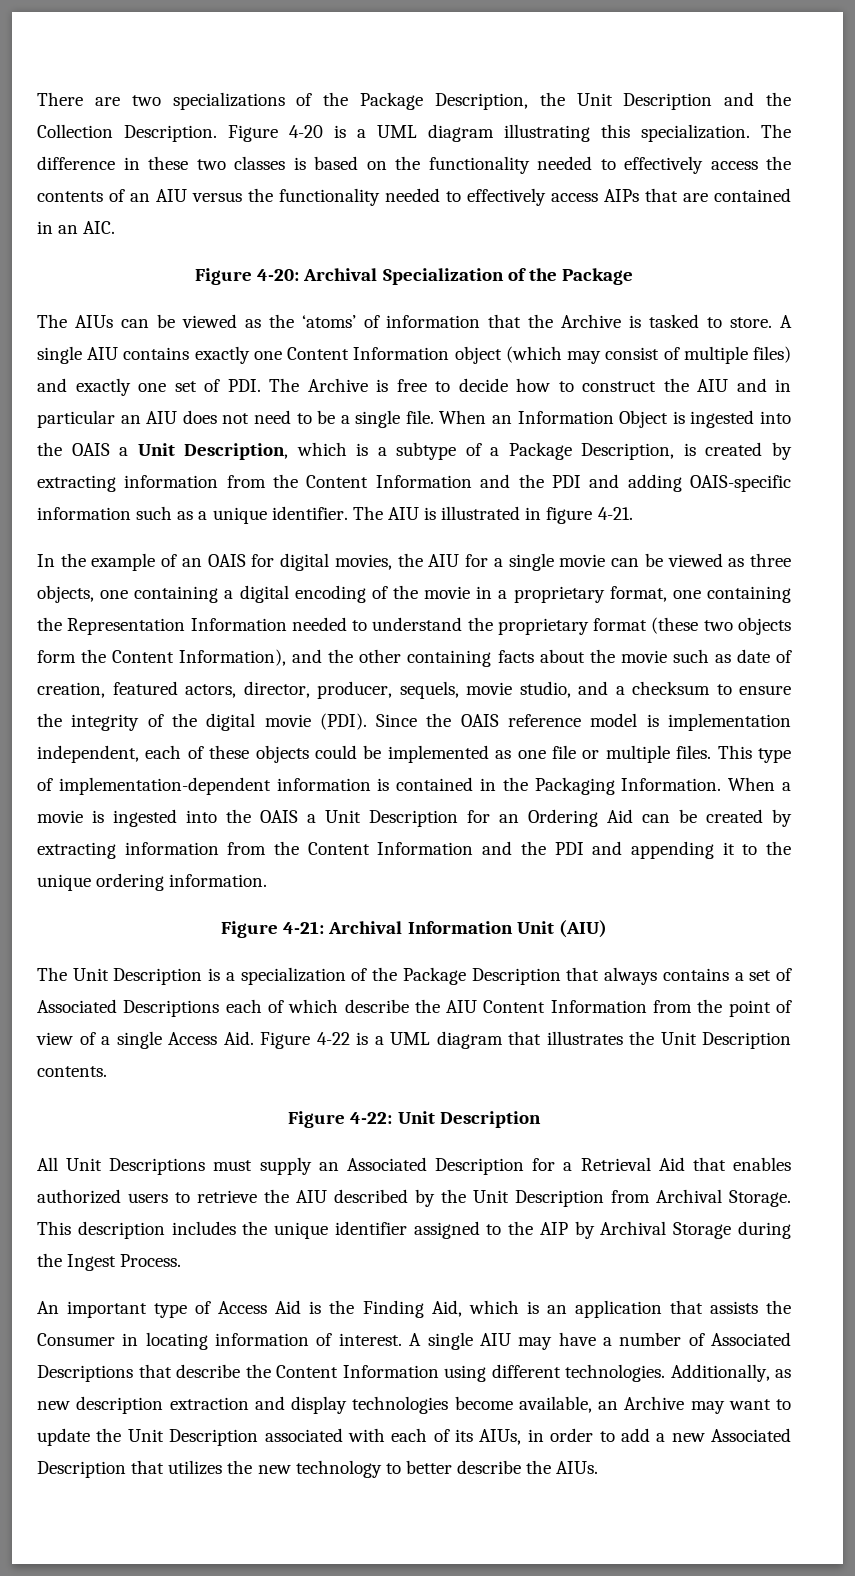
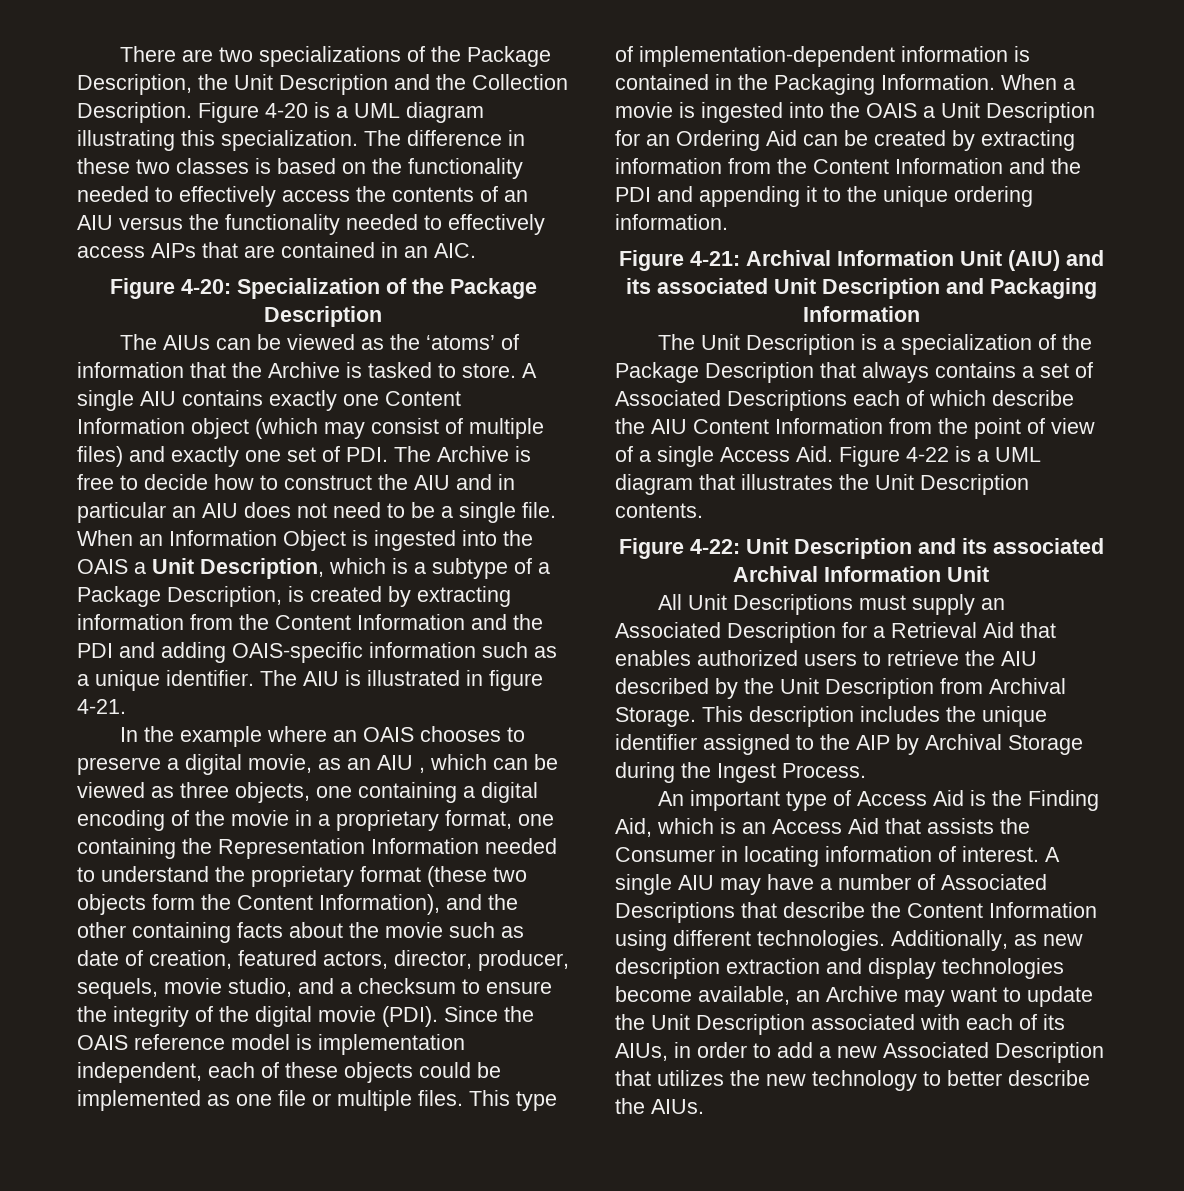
[303,268,378,281] Archival -> (231, 286) none
(633, 276) none -> [264,306,382,327] Description
[161,554,178,567] of -> [266,726,327,742] where
[251,553,606,571] for digital movies, the AIU for a single movie -> [419,726,525,742] [77,754,487,775] chooses to preserve a digital movie, as an AIU , which
(607, 929) none -> [1065,250,1104,266] [625,278,1097,299] [802,306,920,322] and its associated Unit Description and Packaging Information
(541, 1119) none -> [917,538,1104,554] [733,566,989,582] and its associated Archival Information Unit
[574,1300,662,1318] application -> [772,818,879,834] Access Aid

